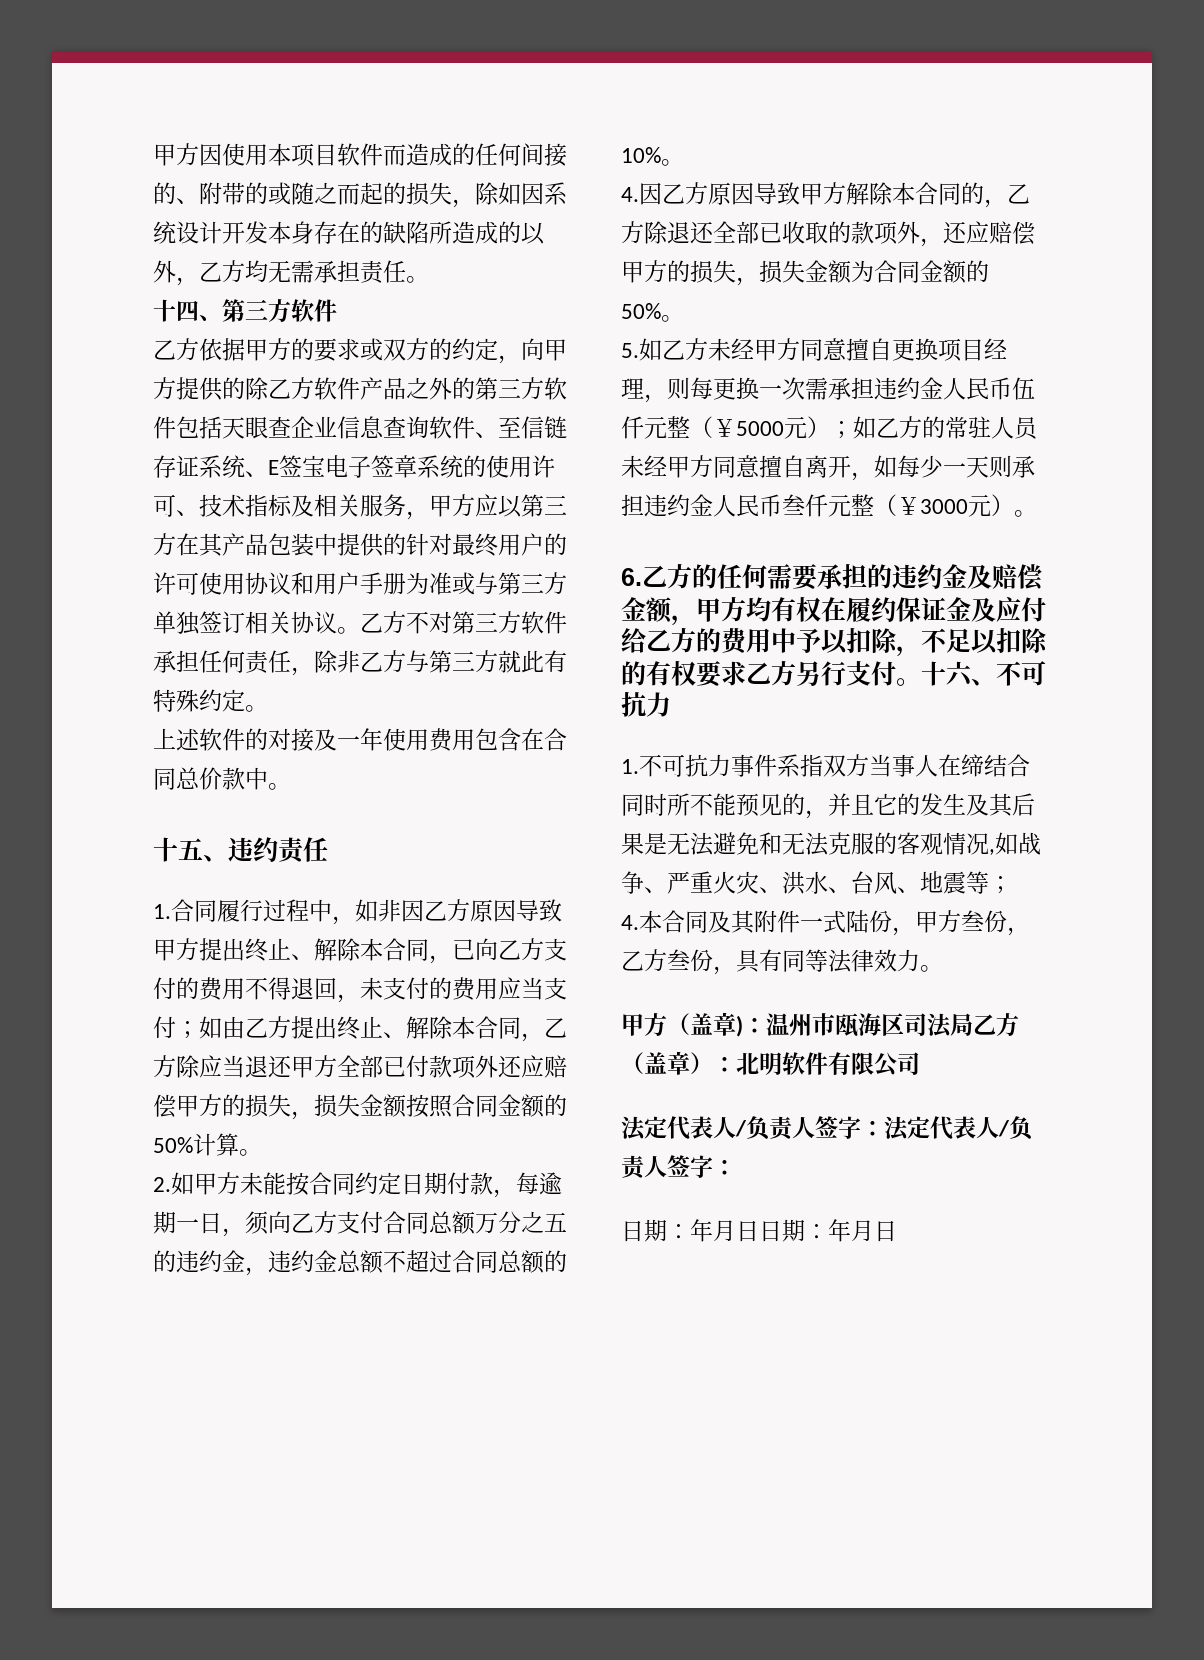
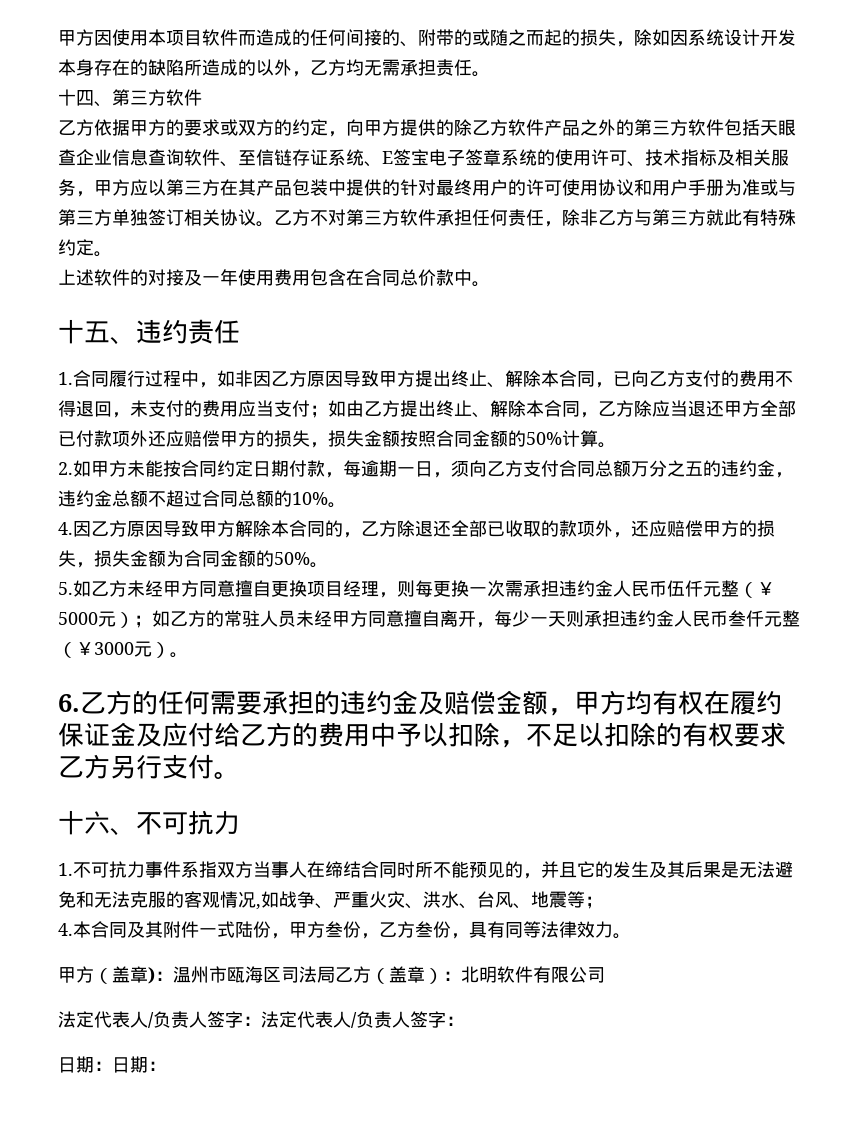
[874,455,897,478] 如 -> (494, 625) none
(921, 682) none -> (240, 775) //
[690,1219,897,1242] 年月日日期：年月日 -> [112,1056,166,1073] 日期：

